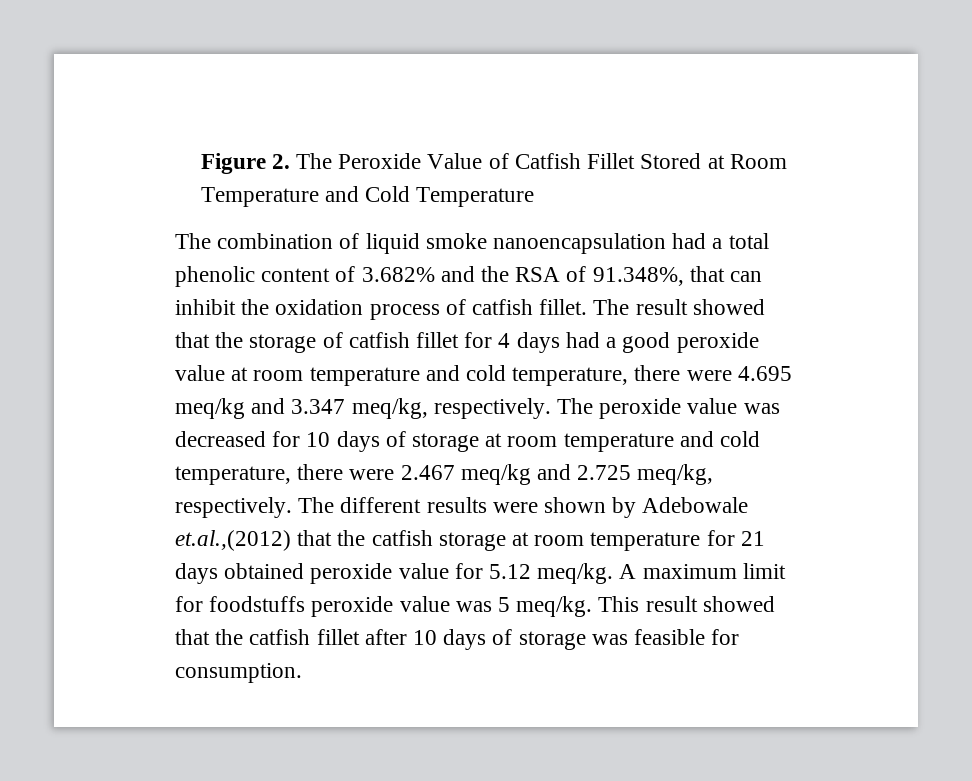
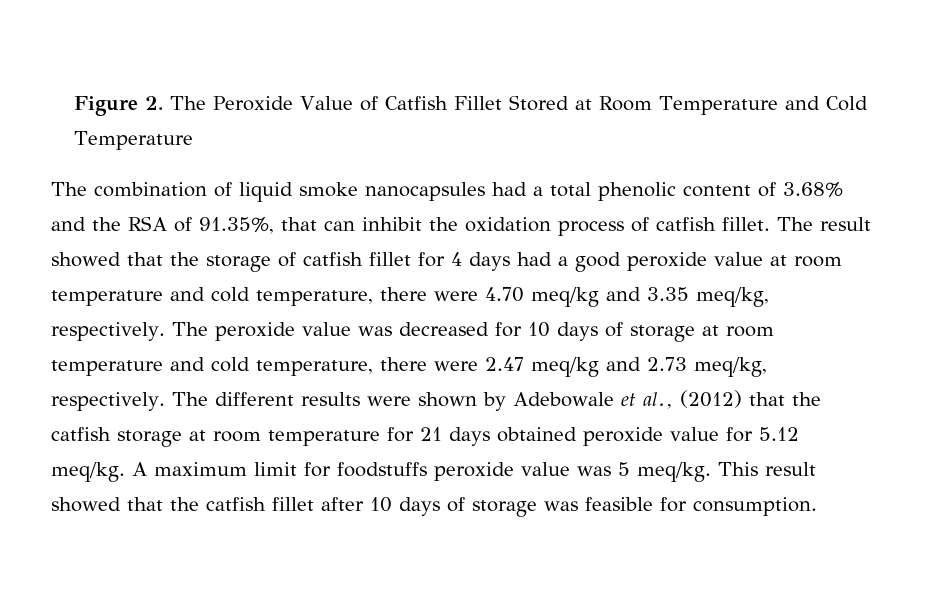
[493,233,667,254] nanoencapsulation -> [365,182,485,201] nanocapsules
[361,267,435,282] 3.682% -> [783,182,843,197] 3.68%
[592,267,684,286] 91.348%, -> [199,217,274,234] 91.35%,
[737,366,792,381] [175,398,346,419] 4.695 meq/kg and 3.347 -> [485,287,689,307] 4.70 meq/kg and 3.35
[400,464,632,485] 2.467 meq/kg and 2.725 -> [485,357,687,377] 2.47 meq/kg and 2.73
[175,530,291,551] et.al.,(2012) -> [620,390,742,409] et al., (2012)

